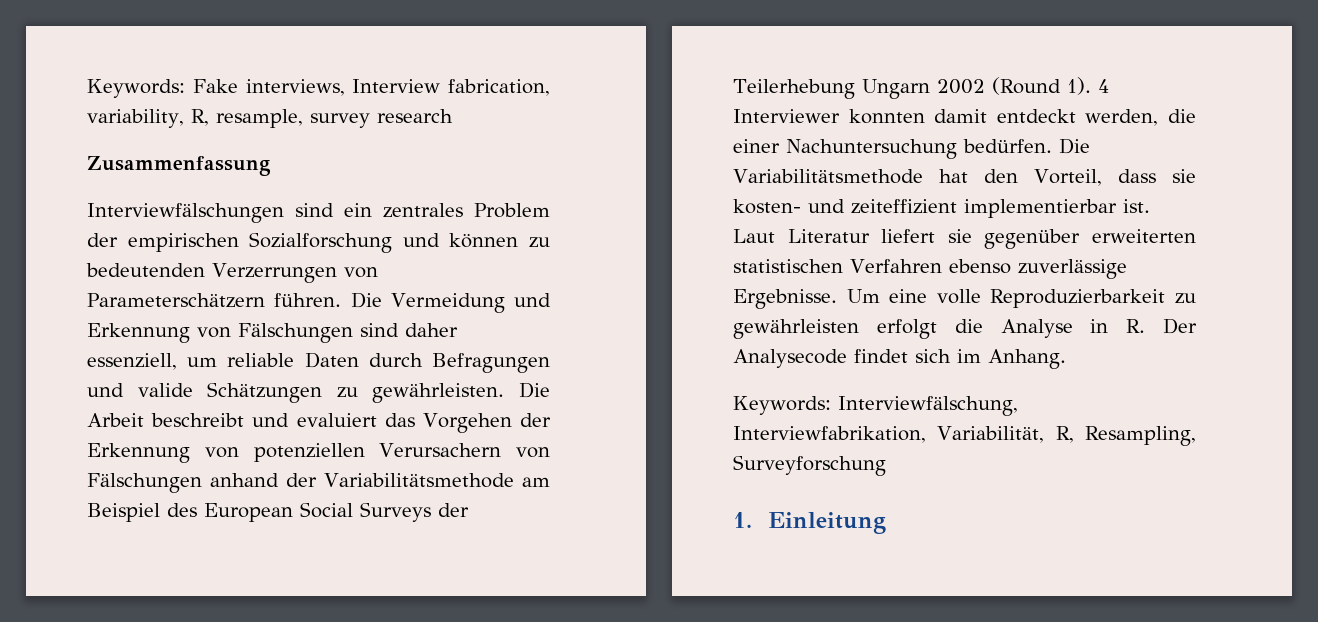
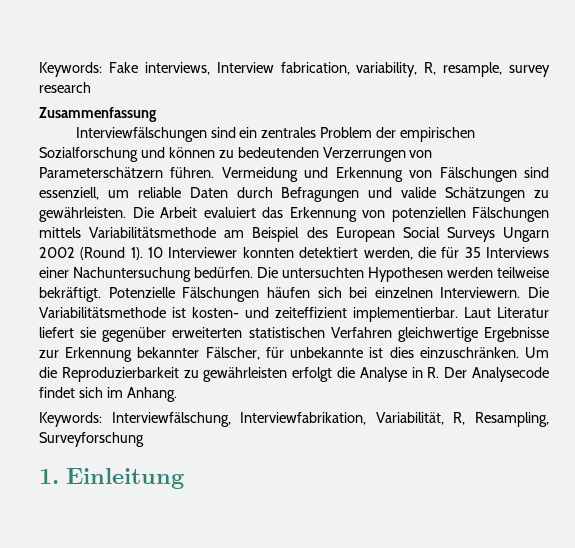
[350,292,382,308] Die -> (215, 172) none
[405,323,458,337] daher -> (549, 172) none
[151,413,551,433] [87,443,550,463] [87,473,318,493] beschreibt und evaluiert das Vorgehen der Erkennung von potenziellen Verursachern von Fälschungen anhand der -> [203,207,549,222] [39,227,81,238] evaluiert das Erkennung von potenziellen Fälschungen mittels
[438,503,469,517] [733,79,855,99] der Teilerhebung -> (495, 234) none
[1097,79,1109,93] 4 -> [148,247,164,258] 10
[934,109,1196,126] [733,138,1090,159] [733,169,1196,186] damit entdeckt werden, die einer Nachuntersuchung bedürfen. Die Variabilitätsmethode hat den Vorteil, dass sie -> [299,247,549,260] [39,267,549,282] [39,287,549,302] [39,307,186,318] detektiert werden, die für 35 Interviews einer Nachuntersuchung bedürfen. Die untersuchten Hypothesen werden teilweise bekräftigt. Potenzielle Fälschungen häufen sich bei einzelnen Interviewern. Die Variabilitätsmethode ist
[964,199,1150,218] implementierbar ist. -> [353,307,458,322] implementierbar.
[948,259,1127,279] [733,289,981,309] ebenso zuverlässige Ergebnisse. Um eine volle -> [397,327,549,342] [39,347,549,362] [39,367,57,378] gleichwertige Ergebnisse zur Erkennung bekannter Fälscher, für unbekannte ist dies einzuschränken. Um die

